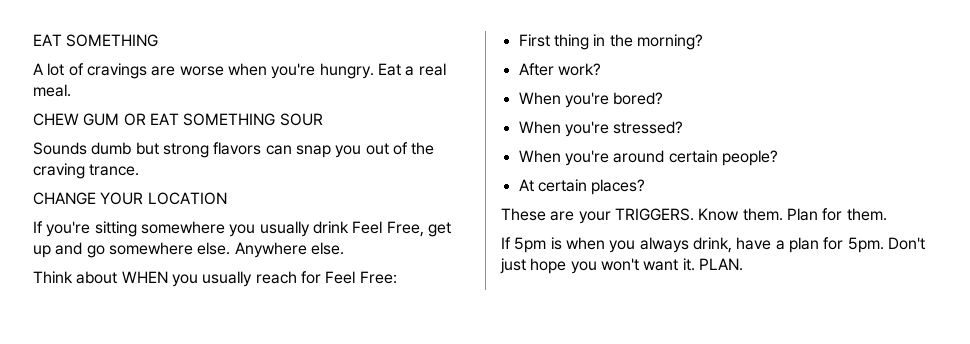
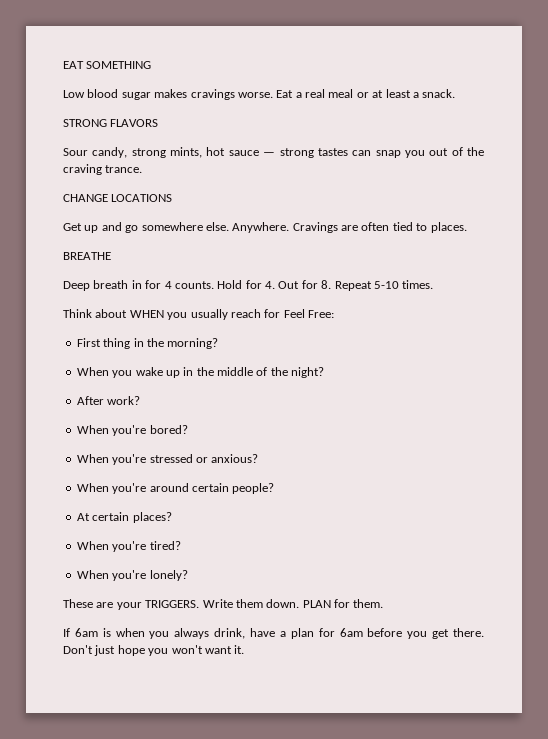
[33,63,446,79] [33,84,71,97] [33,113,323,126] [33,142,262,158] A lot of cravings are worse when you're hungry. Eat a real meal. // CHEW GUM OR EAT SOMETHING SOUR // Sounds dumb but strong flavors -> [63,89,456,100] [63,119,159,127] [63,147,348,158] Low blood sugar makes cravings worse. Eat a real meal or at least a snack. // STRONG FLAVORS // Sour candy, strong mints, hot sauce — strong tastes
[100,192,227,205] [33,221,451,237] YOUR LOCATION // If you're sitting somewhere you usually drink Feel Free, get -> [111,194,173,202] [63,223,82,231] LOCATIONS // Get
[234,242,344,258] Anywhere else. -> [232,222,467,233] [63,252,111,260] [63,280,434,291] Anywhere. Cravings are often tied to places. // BREATHE // Deep breath in for 4 counts. Hold for 4. Out for 8. Repeat 5-10 times.
(703, 42) none -> [76,367,325,378] // When you wake up in the middle of the night?
[613,121,684,134] stressed? -> [149,454,259,463] stressed or anxious?
(646, 187) none -> [76,541,181,552] [76,570,188,581] // When you're tired? // When you're lonely?
[698,208,818,221] Know them. Plan -> [202,599,331,608] Write them down. PLAN
[514,237,547,253] 5pm -> [74,628,98,637] 6am
[847,237,884,253] 5pm. -> [339,628,485,639] 6am before you get there.
[698,258,743,271] PLAN. -> (245, 649) none

